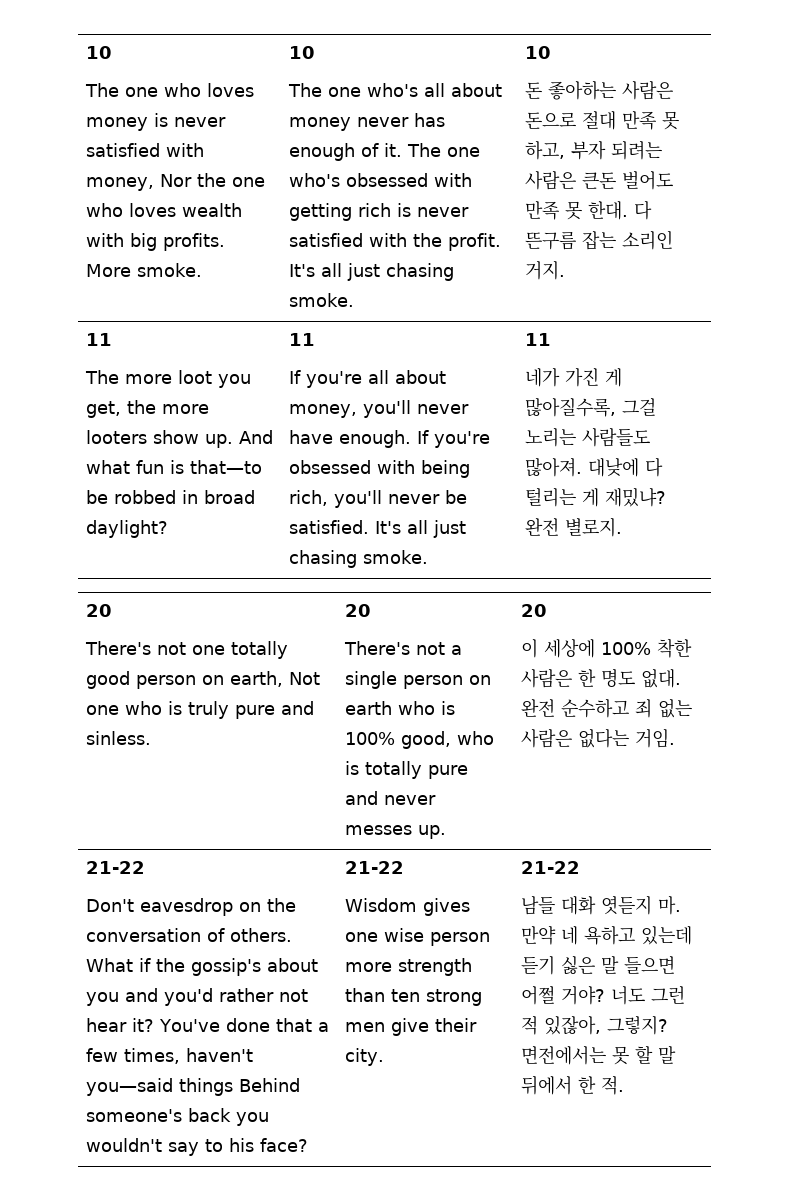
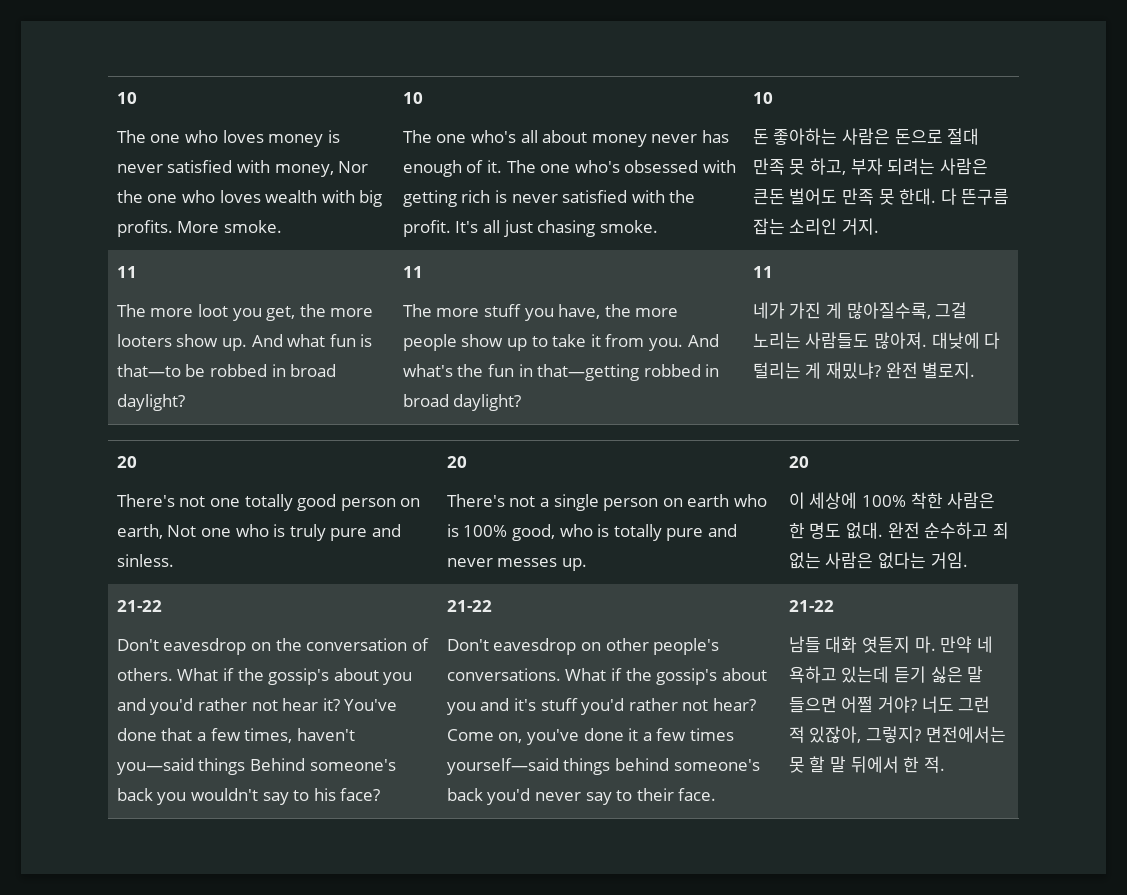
[289,370,447,388] [289,400,470,418] [289,430,491,448] [289,460,471,478] [289,490,468,508] [289,520,467,538] [289,550,429,568] If you're all about money, you'll never have enough. If you're obsessed with being rich, you'll never be satisfied. It's all just chasing smoke. -> [402,304,679,321] [402,334,719,351] [402,364,720,381] [402,394,522,411] The more stuff you have, the more people show up to take it from you. And what's the fun in that—getting robbed in broad daylight?
[345,898,471,916] [345,928,491,946] [345,958,473,976] [345,988,483,1006] [345,1018,478,1036] [345,1048,385,1066] Wisdom gives one wise person more strength than ten strong men give their city. -> [446,638,720,655] [446,668,767,685] [446,698,756,715] [446,728,735,745] [446,758,760,775] [446,788,717,805] Don't eavesdrop on other people's conversations. What if the gossip's about you and it's stuff you'd rather not hear? Come on, you've done it a few times yourself—said things behind someone's back you'd never say to their face.

